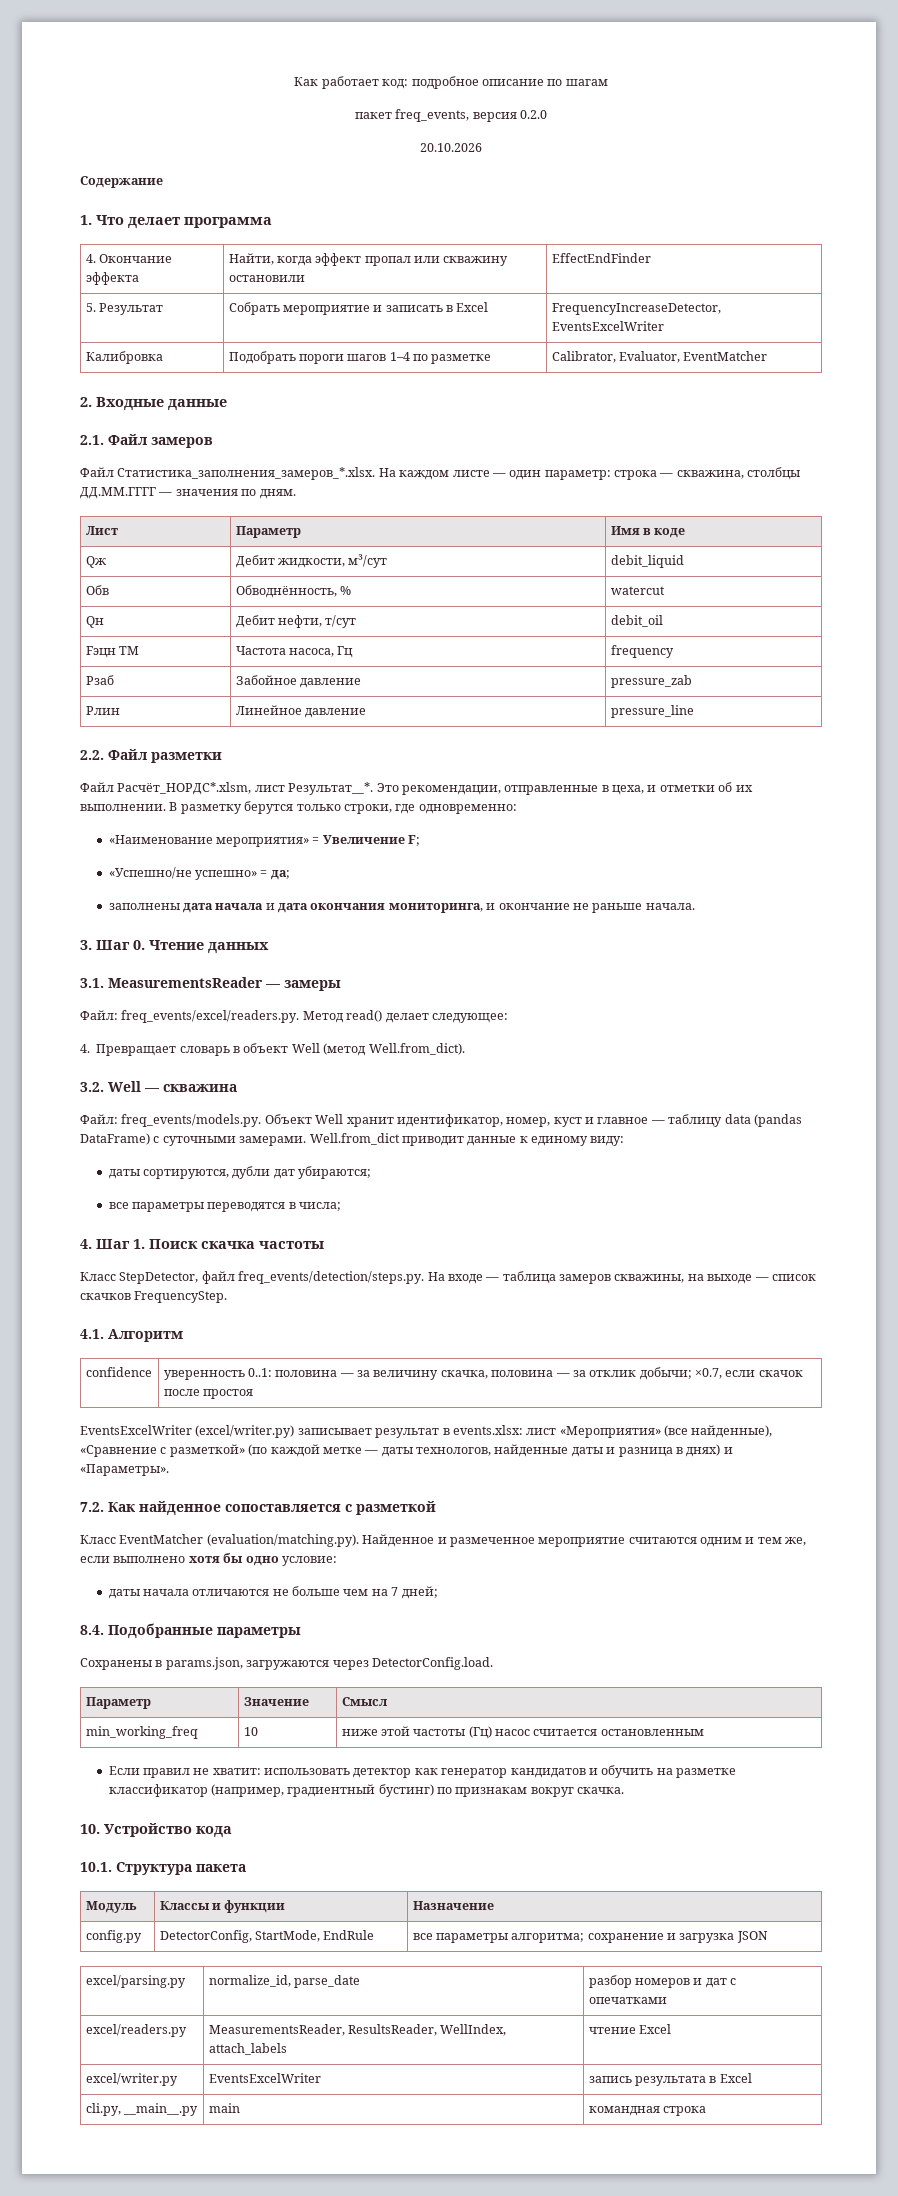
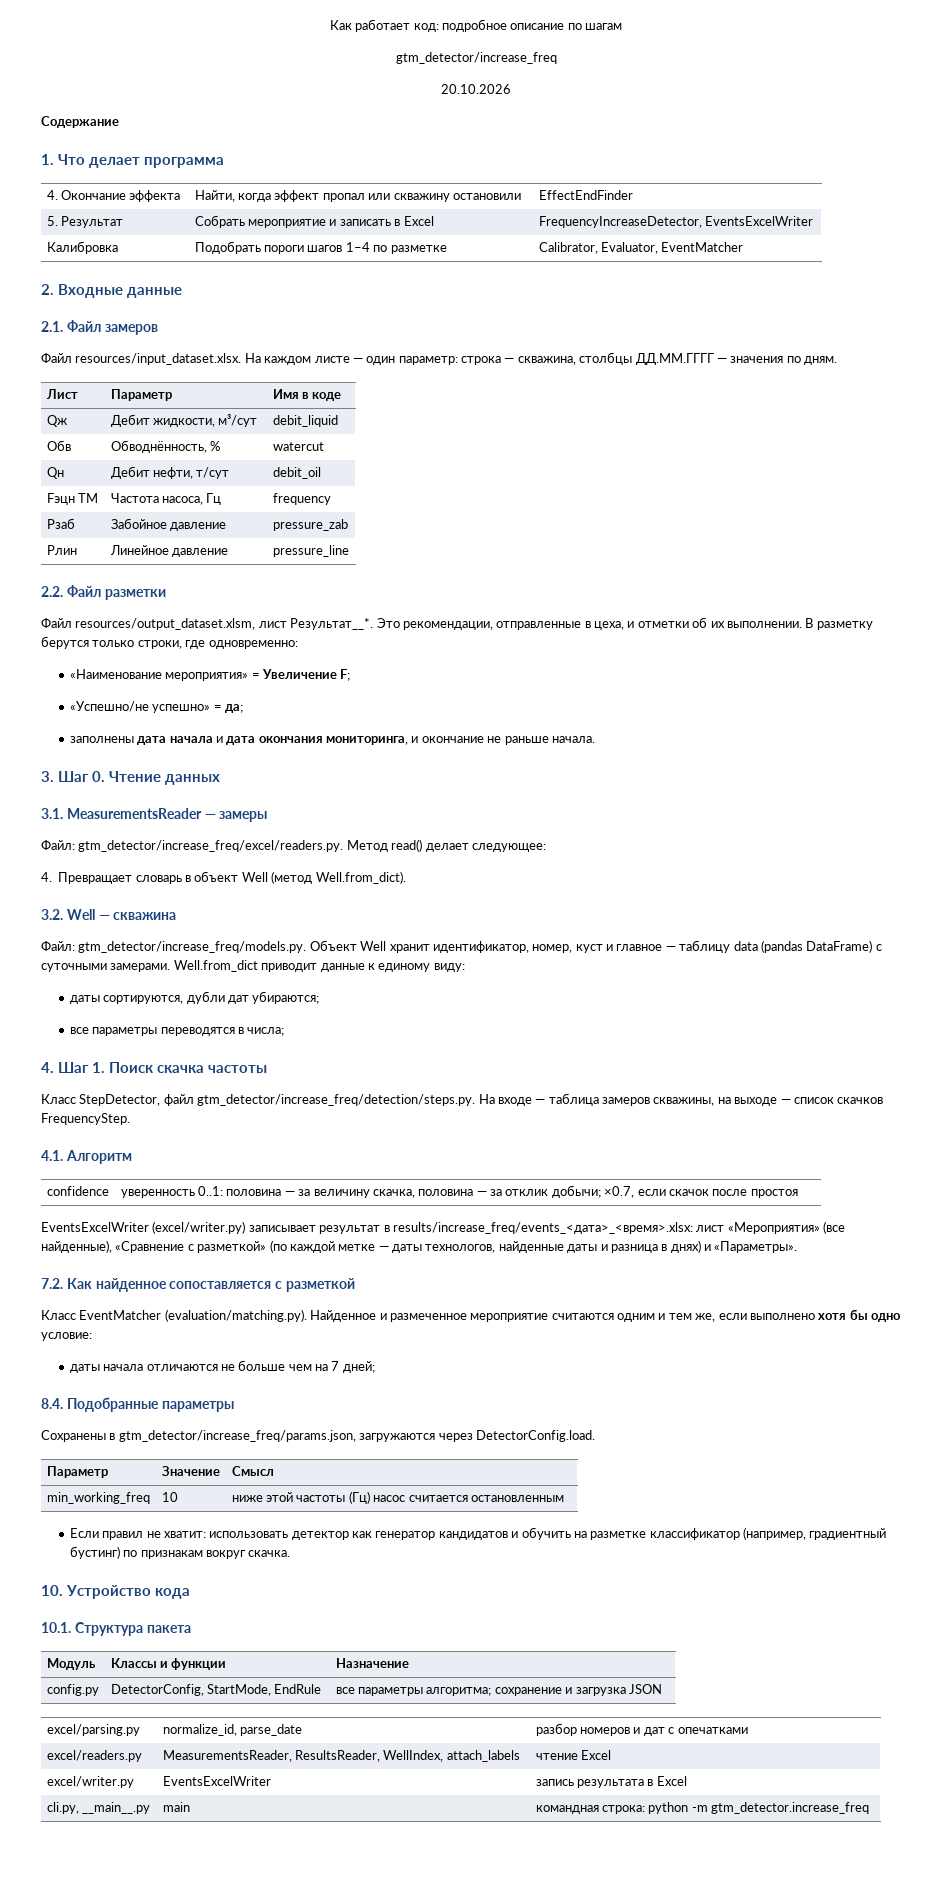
[354,109,548,122] пакет freq_events, версия 0.2.0 -> [395,52,557,64] gtm_detector/increase_freq
[117,467,376,480] Статистика_заполнения_замеров_*.xlsx. -> [75,353,242,365] resources/input_dataset.xlsx.
[117,782,252,795] Расчёт_НОРДС*.xlsm, -> [75,618,256,630] resources/output_dataset.xlsm,
[121,1010,300,1023] freq_events/excel/readers.py. -> [78,840,344,852] gtm_detector/increase_freq/excel/readers.py.
[121,1114,262,1127] freq_events/models.py. -> [78,941,307,953] gtm_detector/increase_freq/models.py.
[238,1271,425,1284] freq_events/detection/steps.py. -> [197,1094,476,1106] gtm_detector/increase_freq/detection/steps.py.
[452,1425,523,1435] events.xlsx: -> [392,1222,693,1234] results/increase_freq/events_<дата>_<время>.xlsx:
[165,1657,243,1670] params.json, -> [118,1430,356,1442] gtm_detector/increase_freq/params.json,
[662,2106,706,2116] строка -> [602,1802,870,1814] строка: python -m gtm_detector.increase_freq

